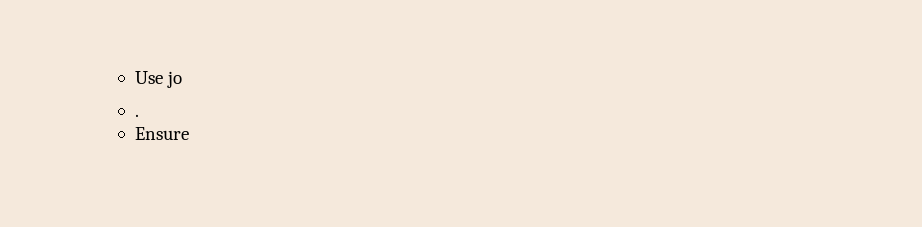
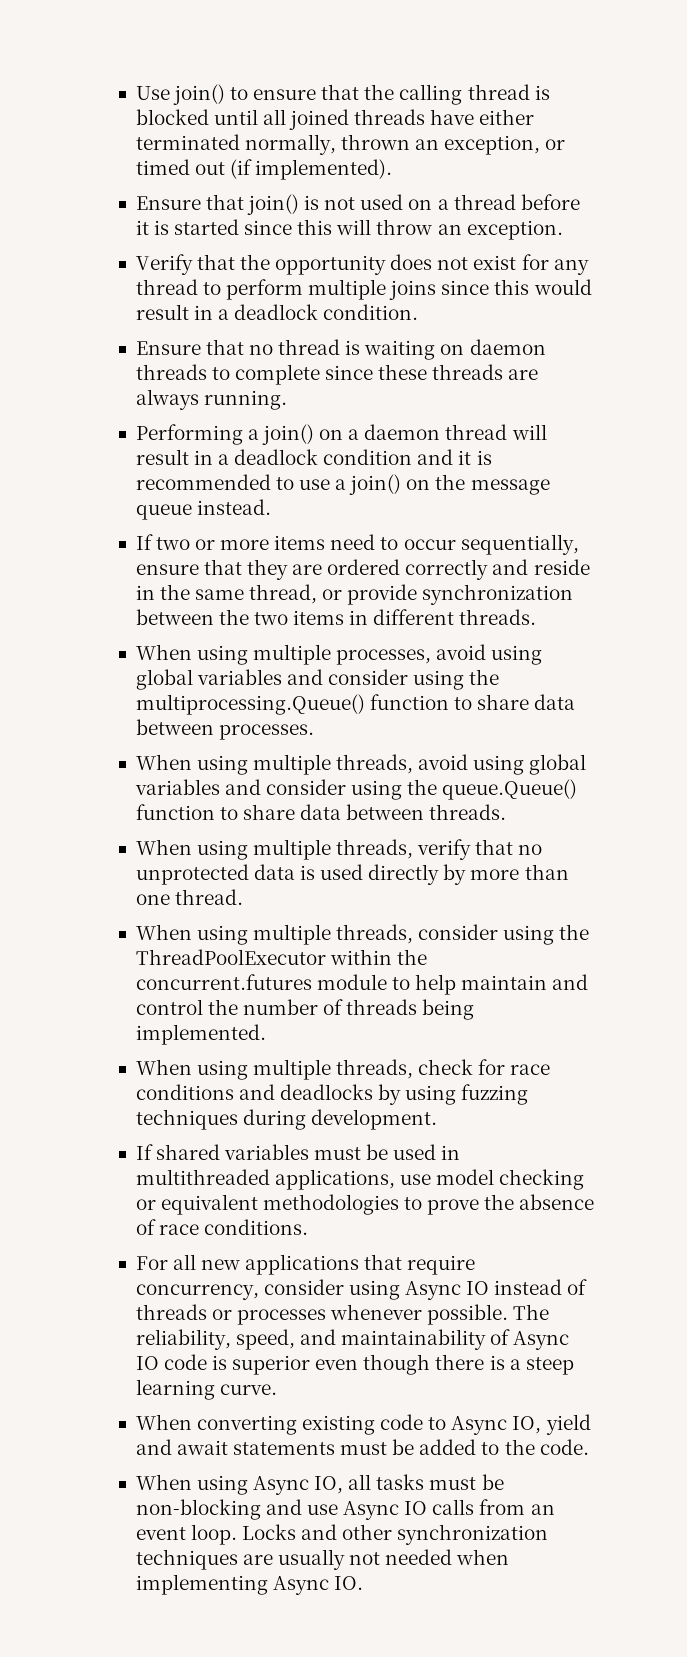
[167,71,183,88] [134,114,139,117] [134,127,189,140] jo // . // Ensure -> [172,84,550,105] [135,109,535,130] [135,134,566,155] [135,159,393,180] [135,194,580,215] [135,219,563,240] [135,254,589,275] [135,279,592,300] [135,304,419,320] [135,339,546,360] [135,364,539,385] [135,389,287,410] [135,424,547,445] [135,449,492,465] [135,474,550,495] [135,499,271,520] [135,534,579,555] [135,559,590,580] [135,584,574,605] [135,609,537,625] [135,644,543,665] [135,669,500,690] [135,694,576,715] [135,719,314,740] [135,754,587,775] [134,779,578,800] [135,804,507,820] [135,839,543,860] [135,864,569,885] [135,889,243,905] [135,924,590,945] [135,949,427,965] [135,974,589,995] [135,999,475,1020] [135,1024,266,1045] [135,1059,551,1080] [135,1084,529,1105] [135,1109,437,1130] [135,1144,461,1160] [135,1169,585,1190] [135,1194,595,1215] [135,1219,308,1235] [135,1254,476,1275] [135,1279,588,1300] [135,1304,550,1325] [135,1329,570,1350] [135,1354,574,1375] [135,1379,277,1400] [135,1414,591,1435] [135,1439,589,1455] [135,1474,504,1495] [135,1499,555,1520] [135,1524,549,1545] [135,1549,510,1570] [135,1574,363,1595] join() to ensure that the calling thread is blocked until all joined threads have either terminated normally, thrown an exception, or timed out (if implemented). // Ensure that join() is not used on a thread before it is started since this will throw an exception. // Verify that the opportunity does not exist for any thread to perform multiple joins since this would result in a deadlock condition. // Ensure that no thread is waiting on daemon threads to complete since these threads are always running. // Performing a join() on a daemon thread will result in a deadlock condition and it is recommended to use a join() on the message queue instead. // If two or more items need to occur sequentially, ensure that they are ordered correctly and reside in the same thread, or provide synchronization between the two items in different threads. // When using multiple processes, avoid using global variables and consider using the multiprocessing.Queue() function to share data between processes. // When using multiple threads, avoid using global variables and consider using the queue.Queue() function to share data between threads. // When using multiple threads, verify that no unprotected data is used directly by more than one thread. // When using multiple threads, consider using the ThreadPoolExecutor within the concurrent.futures module to help maintain and control the number of threads being implemented. // When using multiple threads, check for race conditions and deadlocks by using fuzzing techniques during development. // If shared variables must be used in multithreaded applications, use model checking or equivalent methodologies to prove the absence of race conditions. // For all new applications that require concurrency, consider using Async IO instead of threads or processes whenever possible. The reliability, speed, and maintainability of Async IO code is superior even though there is a steep learning curve. // When converting existing code to Async IO, yield and await statements must be added to the code. // When using Async IO, all tasks must be non-blocking and use Async IO calls from an event loop. Locks and other synchronization techniques are usually not needed when implementing Async IO.

